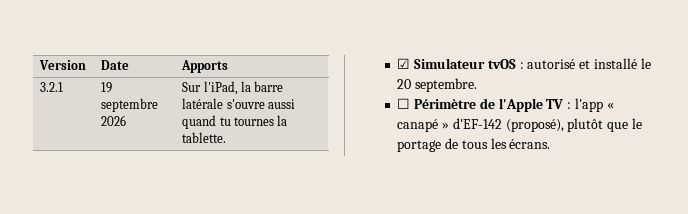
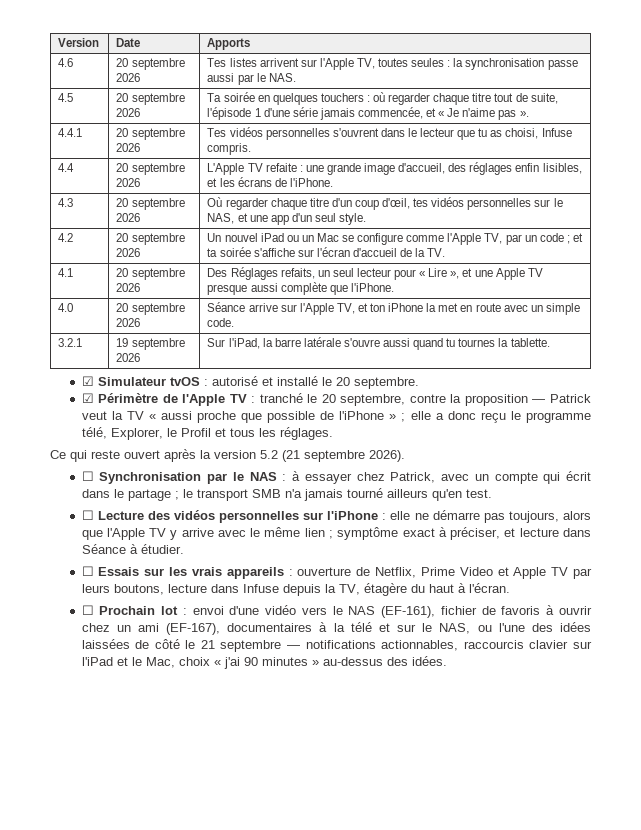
(229, 66) none -> [58,58,74,67] [116,58,185,70] [116,73,141,82] [207,58,578,70] [207,73,296,85] [58,93,74,102] [116,93,185,105] [116,108,141,117] [207,92,558,105] [207,107,529,120] [58,128,83,137] [116,128,185,140] [116,143,141,152] [207,127,572,140] [207,143,252,155] [58,163,75,172] [116,163,185,175] [116,178,141,187] [207,162,582,175] [207,177,333,187] [58,198,74,207] [116,198,185,210] [116,213,141,222] [207,197,563,210] [207,213,367,225] [58,233,74,242] [116,233,185,245] [116,248,141,257] [207,233,583,245] [207,247,446,257] [58,268,74,277] [116,268,185,280] [116,283,141,292] [207,267,543,280] [207,282,394,295] [58,303,74,312] [116,303,185,315] [116,318,141,327] [207,302,580,315] [207,318,235,327] // 4.6 | 20 septembre 2026 | Tes listes arrivent sur l'Apple TV, toutes seules : la synchronisation passe aussi par le NAS. // 4.5 | 20 septembre 2026 | Ta soirée en quelques touchers : où regarder chaque titre tout de suite, l'épisode 1 d'une série jamais commencée, et « Je n'aime pas ». // 4.4.1 | 20 septembre 2026 | Tes vidéos personnelles s'ouvrent dans le lecteur que tu as choisi, Infuse compris. // 4.4 | 20 septembre 2026 | L'Apple TV refaite : une grande image d'accueil, des réglages enfin lisibles, et les écrans de l'iPhone. // 4.3 | 20 septembre 2026 | Où regarder chaque titre d'un coup d'œil, tes vidéos personnelles sur le NAS, et une app d'un seul style. // 4.2 | 20 septembre 2026 | Un nouvel iPad ou un Mac se configure comme l'Apple TV, par un code ; et ta soirée s'affiche sur l'écran d'accueil de la TV. // 4.1 | 20 septembre 2026 | Des Réglages refaits, un seul lecteur pour « Lire », et une Apple TV presque aussi complète que l'iPhone. // 4.0 | 20 septembre 2026 | Séance arrive sur l'Apple TV, et ton iPhone la met en route avec un simple code.
[397,98,411,109] ☐ -> [81,393,94,403] ☑
[575,98,614,112] [397,118,643,132] [397,138,551,152] l'app « canapé » d'EF-142 (proposé), plutôt que le portage de tous les écrans. -> [259,393,591,406] [81,411,592,423] [81,427,333,440] [50,449,405,462] [81,471,591,484] [81,488,492,501] [81,510,591,523] [81,527,591,540] [81,544,184,554] [81,566,592,579] [81,583,510,596] [81,605,593,618] [81,622,591,635] [81,639,592,652] [81,656,447,669] tranché le 20 septembre, contre la proposition — Patrick veut la TV « aussi proche que possible de l'iPhone » ; elle a donc reçu le programme télé, Explorer, le Profil et tous les réglages. // Ce qui reste ouvert après la version 5.2 (21 septembre 2026). // ☐ Synchronisation par le NAS : à essayer chez Patrick, avec un compte qui écrit dans le partage ; le transport SMB n'a jamais tourné ailleurs qu'en test. // ☐ Lecture des vidéos personnelles sur l'iPhone : elle ne démarre pas toujours, alors que l'Apple TV y arrive avec le même lien ; symptôme exact à préciser, et lecture dans Séance à étudier. // ☐ Essais sur les vrais appareils : ouverture de Netflix, Prime Video et Apple TV par leurs boutons, lecture dans Infuse depuis la TV, étagère du haut à l'écran. // ☐ Prochain lot : envoi d'une vidéo vers le NAS (EF-161), fichier de favoris à ouvrir chez un ami (EF-167), documentaires à la télé et sur le NAS, ou l'une des idées laissées de côté le 21 septembre — notifications actionnables, raccourcis clavier sur l'iPad et le Mac, choix « j'ai 90 minutes » au-dessus des idées.

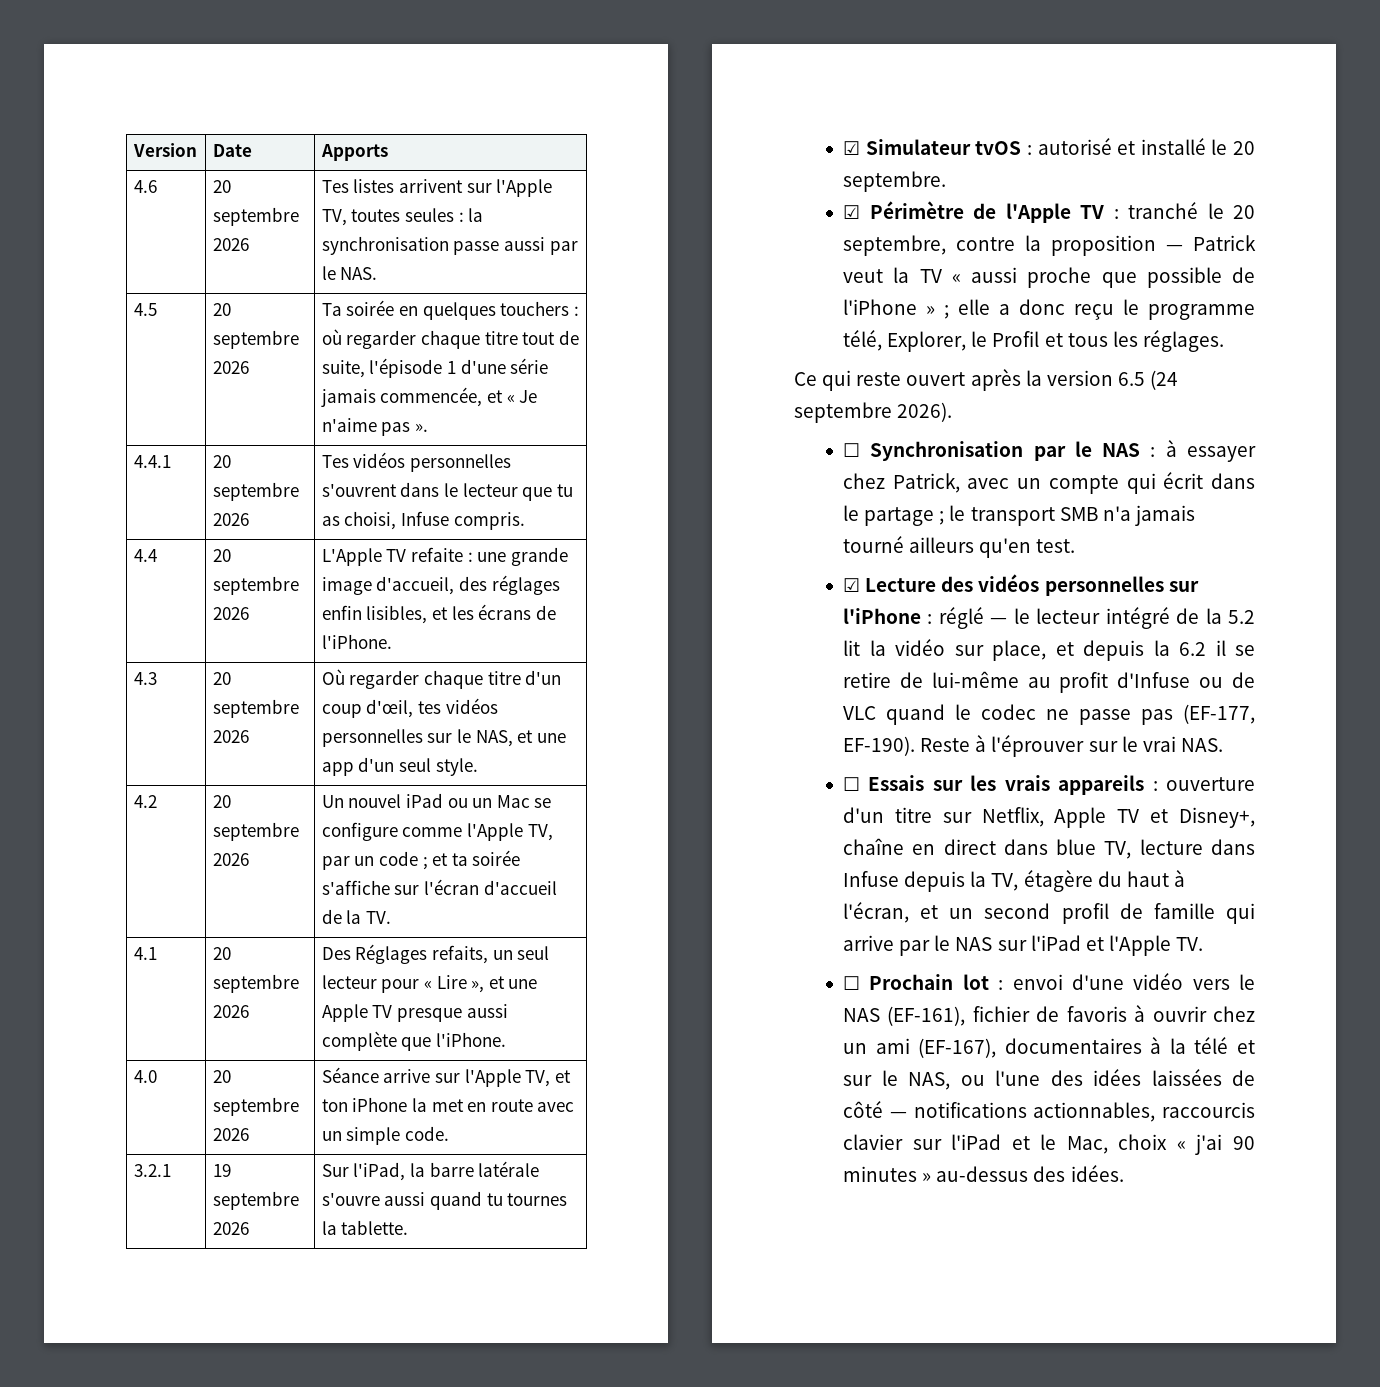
[260,450,300,462] 5.2 (21 -> [1117,370,1179,390] 6.5 (24
[81,510,94,520] ☐ -> [843,578,861,592] ☑
[390,510,591,523] [81,527,591,540] [81,544,184,554] elle ne démarre pas toujours, alors que l'Apple TV y arrive avec le même lien ; symptôme exact à préciser, et lecture dans Séance à étudier. -> [938,607,1255,629] [843,639,1255,661] [843,671,1255,693] [843,704,1255,725] [843,735,1223,757] réglé — le lecteur intégré de la 5.2 lit la vidéo sur place, et depuis la 6.2 il se retire de lui-même au profit d'Infuse ou de VLC quand le codec ne passe pas (EF-177, EF-190). Reste à l'éprouver sur le vrai NAS.
[356,567,592,579] [81,584,164,595] de Netflix, Prime Video et Apple TV par leurs boutons, -> [843,807,1255,828] [843,838,1132,859] d'un titre sur Netflix, Apple TV et Disney+, chaîne en direct dans blue TV,
[468,583,510,593] l'écran. -> [843,902,1255,924] [843,935,1204,956] l'écran, et un second profil de famille qui arrive par le NAS sur l'iPad et l'Apple TV.
[185,640,282,652] le 21 septembre -> (884, 1109) none

